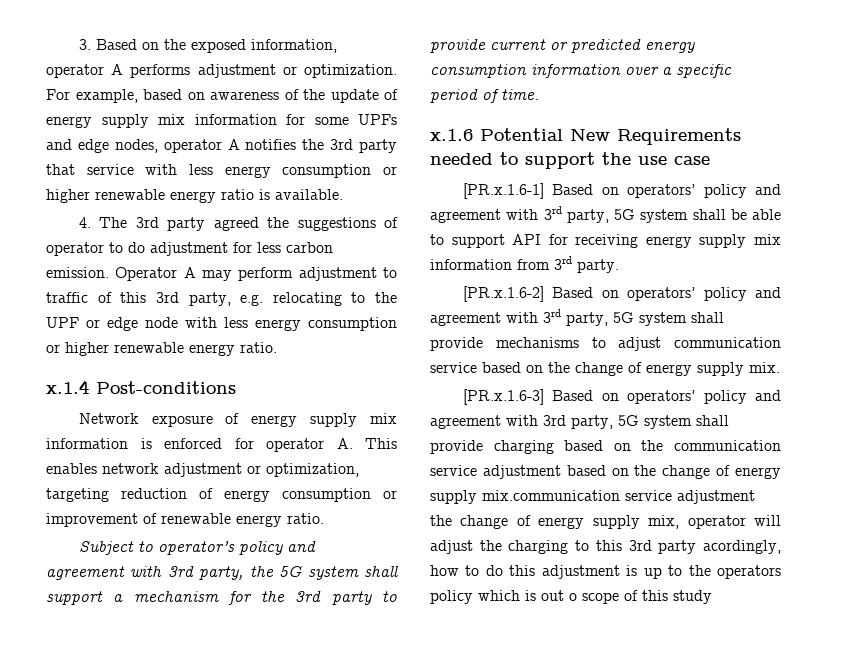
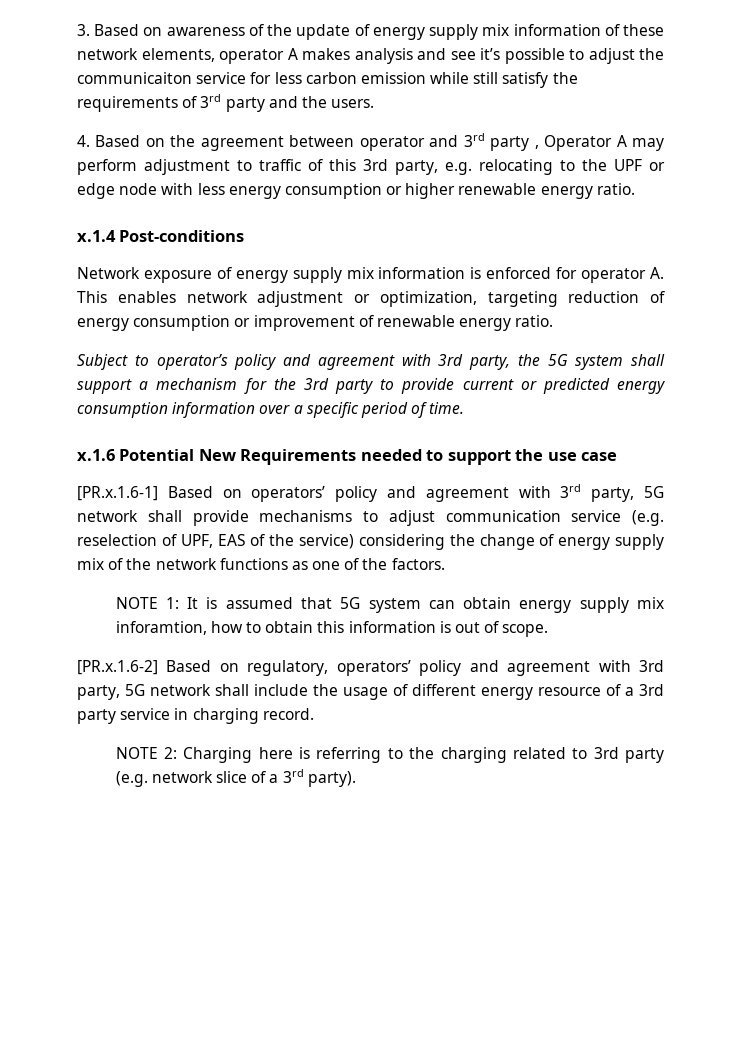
[163,39,337,53] [46,64,397,78] [46,89,205,103] the exposed information, operator A performs adjustment or optimization. For example, based on -> (163, 31) none
[286,114,397,125] [46,139,397,153] [46,164,397,178] [46,189,343,203] [78,217,399,231] [46,242,333,256] [46,267,109,278] for some UPFs and edge nodes, operator A notifies the 3rd party that service with less energy consumption or higher renewable energy ratio is available. // 4. The 3rd party agreed the suggestions of operator to do adjustment for less carbon emission. -> [604,24,664,36] [77,48,664,64] [77,72,578,88] [77,94,375,112] [77,133,539,151] of these network elements, operator A makes analysis and see it’s possible to adjust the communicaiton service for less carbon emission while still satisfy the requirements of 3rd party and the users. // 4. Based on the agreement between operator and 3rd party ,
[640,209,781,223] [430,234,781,248] [430,256,619,273] system shall be able to support API for receiving energy supply mix information from 3rd party. -> [77,510,664,526] [77,534,664,550] [77,558,445,570] [115,597,664,613] [115,621,549,637] network shall provide mechanisms to adjust communication service (e.g. reselection of UPF, EAS of the service) considering the change of energy supply mix of the network functions as one of the factors. // NOTE 1: It is assumed that 5G system can obtain energy supply mix inforamtion, how to obtain this information is out of scope.
[627,287,781,301] [430,309,724,326] [430,337,781,351] [430,362,780,376] [462,389,781,405] [430,415,729,429] [430,440,781,454] [430,465,781,479] [430,490,755,504] [430,515,781,529] [430,540,781,554] [430,565,781,579] [430,590,712,604] operators’ policy and agreement with 3rd party, 5G system shall provide mechanisms to adjust communication service based on the change of energy supply mix. // [PR.x.1.6-3] Based on operators’ policy and agreement with 3rd party, 5G system shall provide charging based on the communication service adjustment based on the change of energy supply mix.communication service adjustment the change of energy supply mix, operator will adjust the charging to this 3rd party acordingly, how to do this adjustment is up to the operators policy which is out o scope of this study -> [247,660,665,676] [77,684,664,700] [77,708,314,724] [115,747,664,763] [115,769,356,787] regulatory, operators’ policy and agreement with 3rd party, 5G network shall include the usage of different energy resource of a 3rd party service in charging record. // NOTE 2: Charging here is referring to the charging related to 3rd party (e.g. network slice of a 3rd party).

